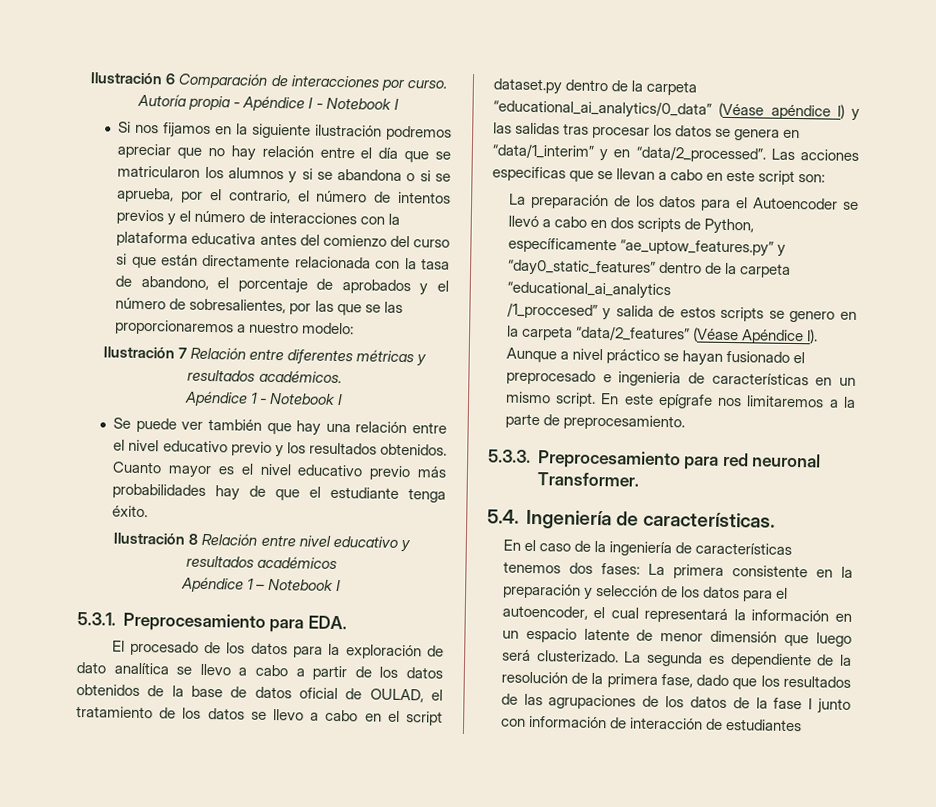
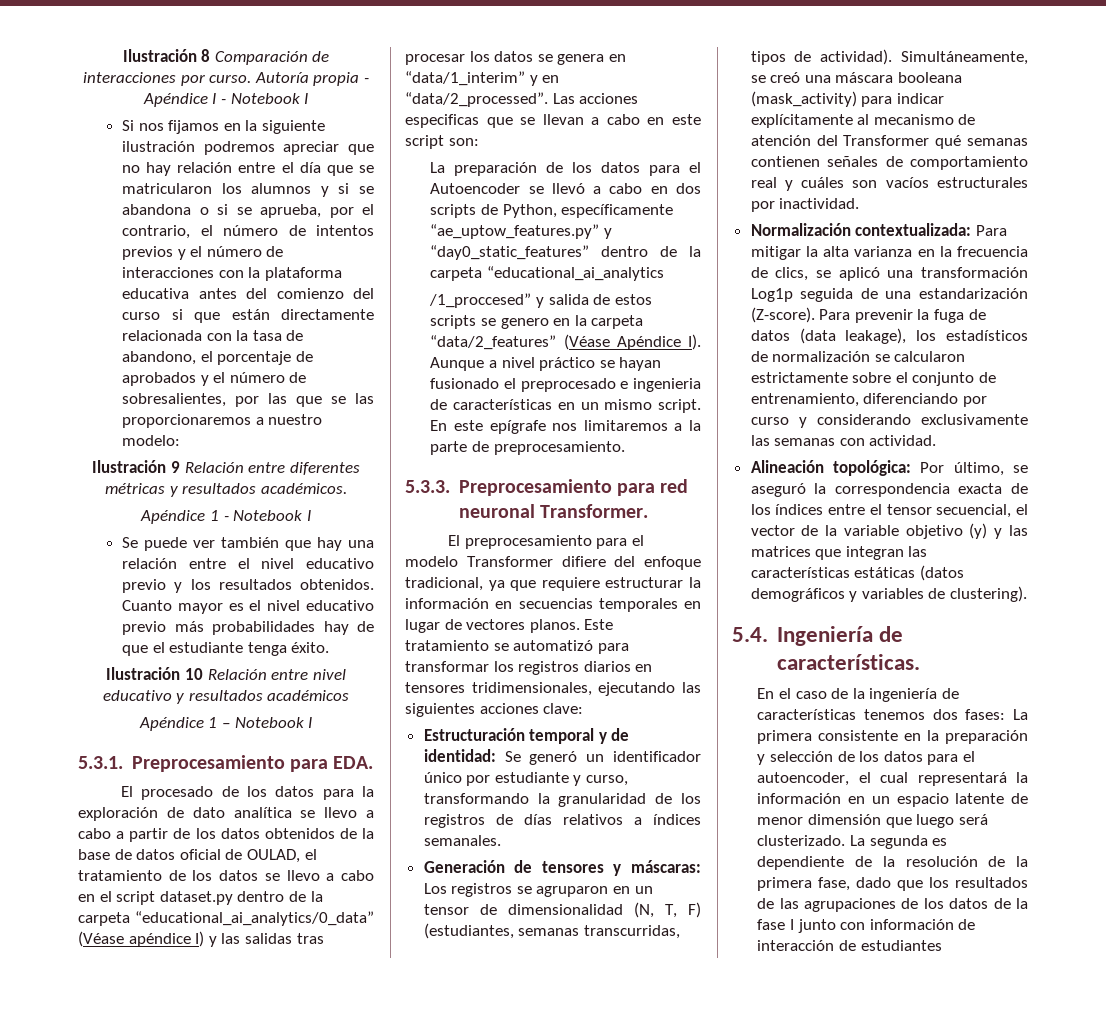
[90,72,177,85] Ilustración 6 -> [122,49,211,62] Ilustración 8
[177,347,187,359] 7 -> [170,461,180,473] 9
[188,533,199,545] 8 -> [184,668,203,680] 10
(639, 479) none -> [447,535,644,549] [405,556,701,570] [405,577,701,591] [405,598,701,612] [405,619,614,633] [405,640,629,654] [405,661,653,675] [405,682,701,696] [405,703,584,717] [423,728,630,744] [423,749,701,765] [423,772,629,786] [423,793,701,807] [423,814,701,828] [423,835,501,846] [423,860,701,876] [423,883,653,897] [423,902,701,918] [423,923,680,939] [750,49,1028,65] [750,72,963,83] [750,91,944,107] [750,114,976,128] [750,135,1028,149] [750,156,1028,170] [750,177,1028,191] [750,198,860,212] [750,223,1007,236] [750,246,1028,260] [750,267,1028,281] [750,288,1028,302] [750,307,986,323] [750,328,1028,344] [750,351,966,362] [750,372,997,386] [750,393,987,407] [750,414,1028,428] [750,435,937,446] [750,460,1028,476] [750,483,1028,497] [750,504,1028,518] [750,523,1028,539] [750,546,928,560] [750,565,964,581] [750,586,1028,602] // El preprocesamiento para el modelo Transformer difiere del enfoque tradicional, ya que requiere estructurar la información en secuencias temporales en lugar de vectores planos. Este tratamiento se automatizó para transformar los registros diarios en tensores tridimensionales, ejecutando las siguientes acciones clave: // Estructuración temporal y de identidad: Se generó un identificador único por estudiante y curso, transformando la granularidad de los registros de días relativos a índices semanales. // Generación de tensores y máscaras: Los registros se agruparon en un tensor de dimensionalidad (N, T, F) (estudiantes, semanas transcurridas, tipos de actividad). Simultáneamente, se creó una máscara booleana (mask_activity) para indicar explícitamente al mecanismo de atención del Transformer qué semanas contienen señales de comportamiento real y cuáles son vacíos estructurales por inactividad. // Normalización contextualizada: Para mitigar la alta varianza en la frecuencia de clics, se aplicó una transformación Log1p seguida de una estandarización (Z-score). Para prevenir la fuga de datos (data leakage), los estadísticos de normalización se calcularon estrictamente sobre el conjunto de entrenamiento, diferenciando por curso y considerando exclusivamente las semanas con actividad. // Alineación topológica: Por último, se aseguró la correspondencia exacta de los índices entre el tensor secuencial, el vector de la variable objetivo (y) y las matrices que integran las características estáticas (datos demográficos y variables de clustering).

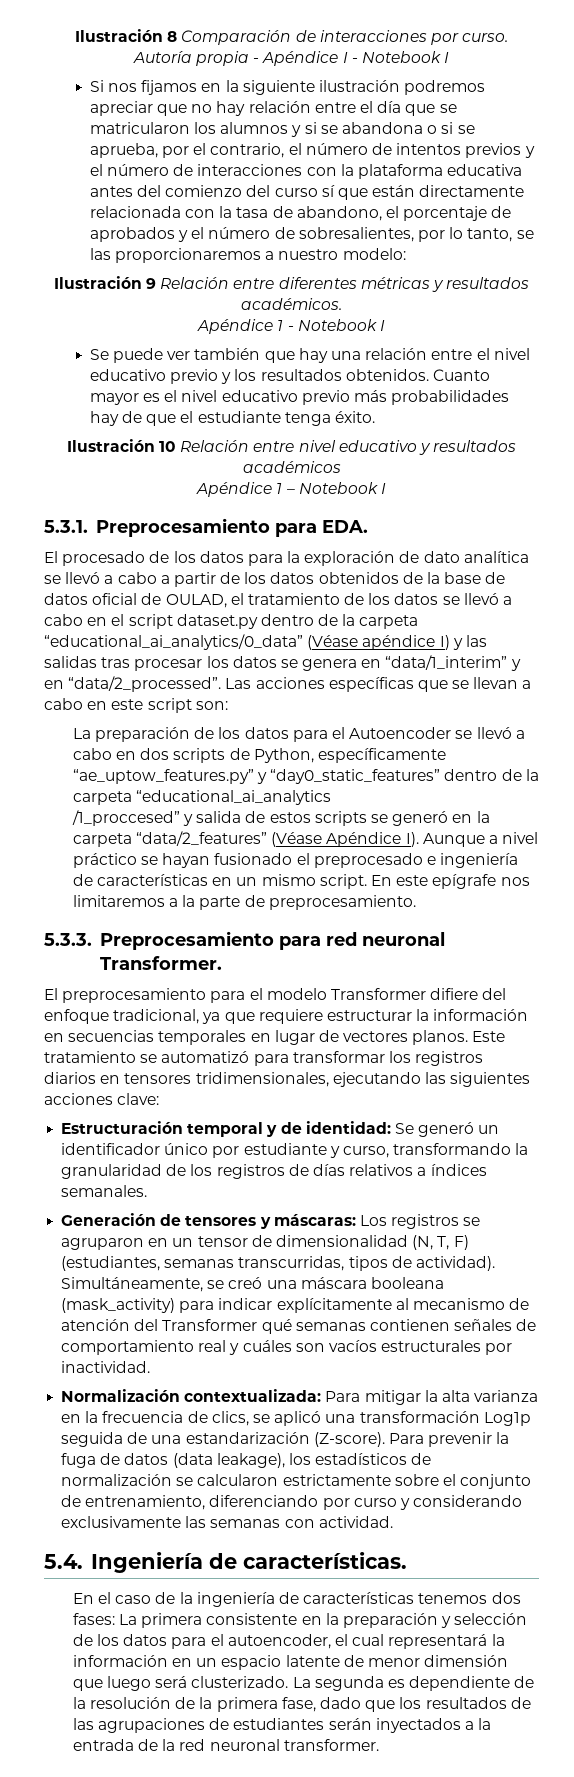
[171,309,183,320] si -> [321,185,335,197] sí
[268,393,323,407] las que -> [449,227,513,242] lo tanto,
[324,807,358,818] llevo -> [65,572,101,584] llevó
[286,870,320,881] llevo -> [463,593,499,605] llevó
[405,114,479,128] especificas -> [328,677,414,692] específicas
[500,318,549,329] genero -> [392,811,449,826] generó
[633,378,701,392] ingenieria -> [440,853,519,868] ingeniería
[750,460,1028,476] [750,483,1028,497] [750,504,1028,518] [750,523,1028,539] [750,546,928,560] [750,565,964,581] [750,586,1028,602] // Alineación topológica: Por último, se aseguró la correspondencia exacta de los índices entre el tensor secuencial, el vector de la variable objetivo (y) y las matrices que integran las características estáticas (datos demográficos y variables de clustering). -> (393, 1522) none
[923,898,1028,909] [757,919,976,933] [757,940,942,951] los datos de la fase I junto con información de interacción de estudiantes -> [233,1718,492,1733] [72,1739,379,1751] estudiantes serán inyectados a la entrada de la red neuronal transformer.

